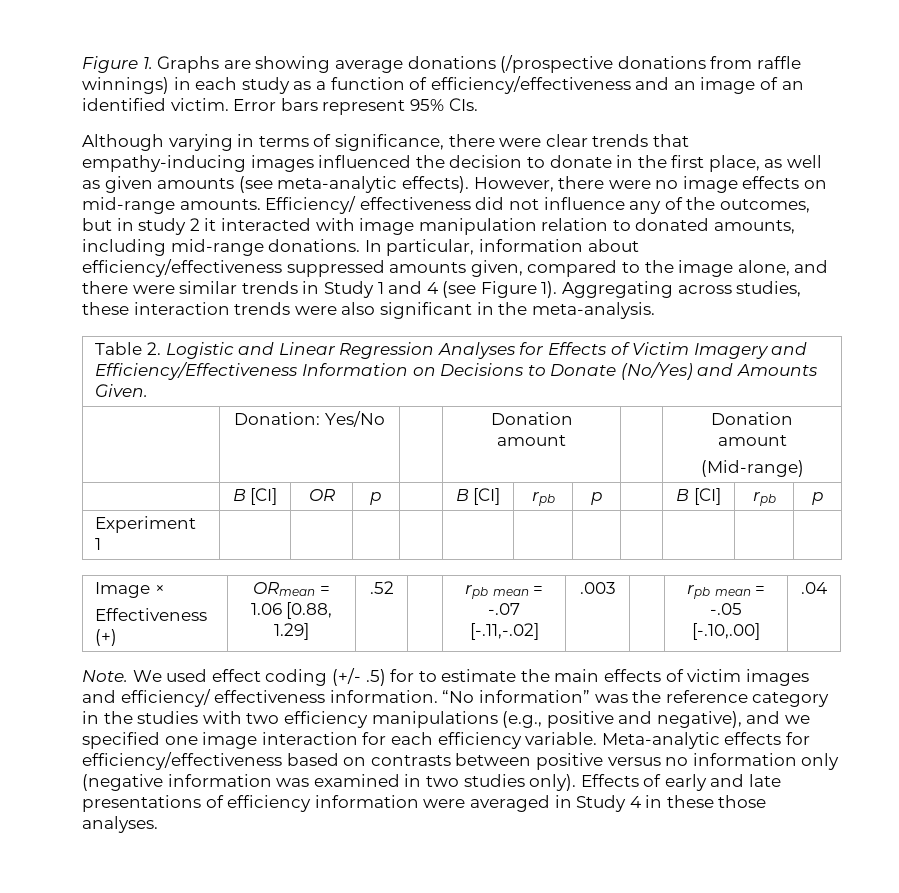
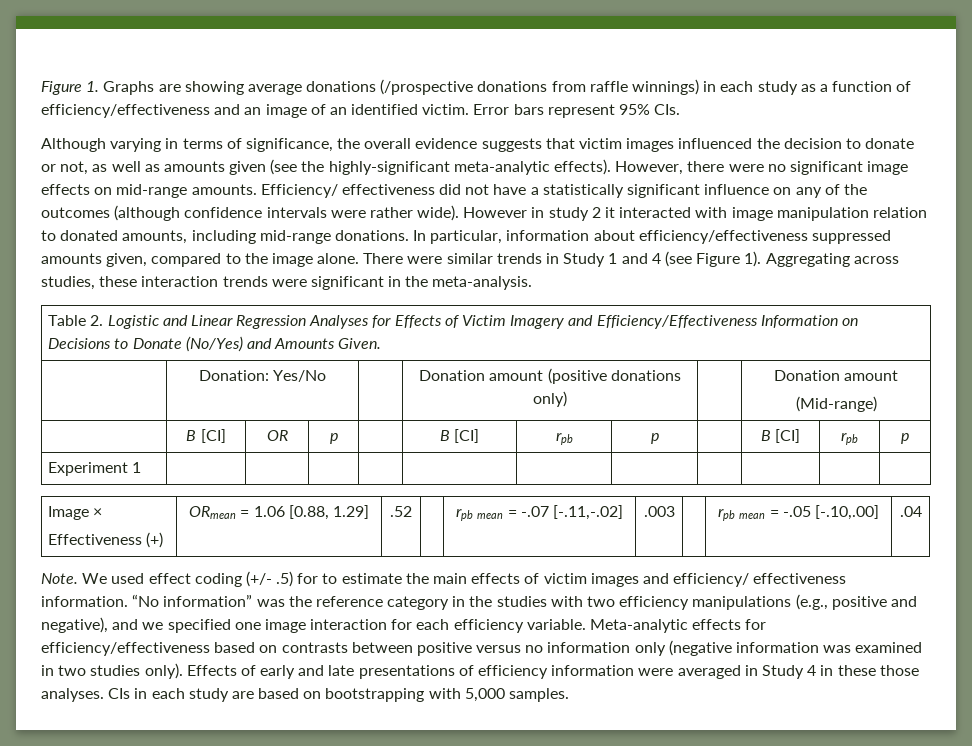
[448,134,689,147] [82,155,246,172] there were clear trends that empathy-inducing -> [337,138,623,152] the overall evidence suggests that victim
[616,155,823,172] [82,176,273,193] in the first place, as well as given amounts (see -> [41,159,450,175] or not, as well as amounts given (see the highly-significant
(679, 184) none -> [789,161,863,175] significant
[543,197,810,214] [82,218,112,231] influence any of the outcomes, but -> [493,184,867,198] [41,205,528,221] have a statistically significant influence on any of the outcomes (although confidence intervals were rather wide). However
[737,260,829,276] [82,281,128,294] alone, and there -> [317,253,404,264] alone. There
[341,302,376,315] also -> (307, 283) none
(566, 440) none -> [547,368,681,384] [533,391,567,407] (positive donations only)
(158, 824) none -> [108,688,570,702] CIs in each study are based on bootstrapping with 5,000 samples.

